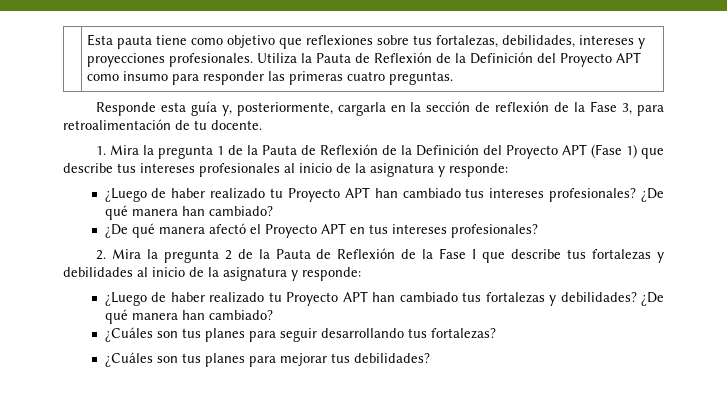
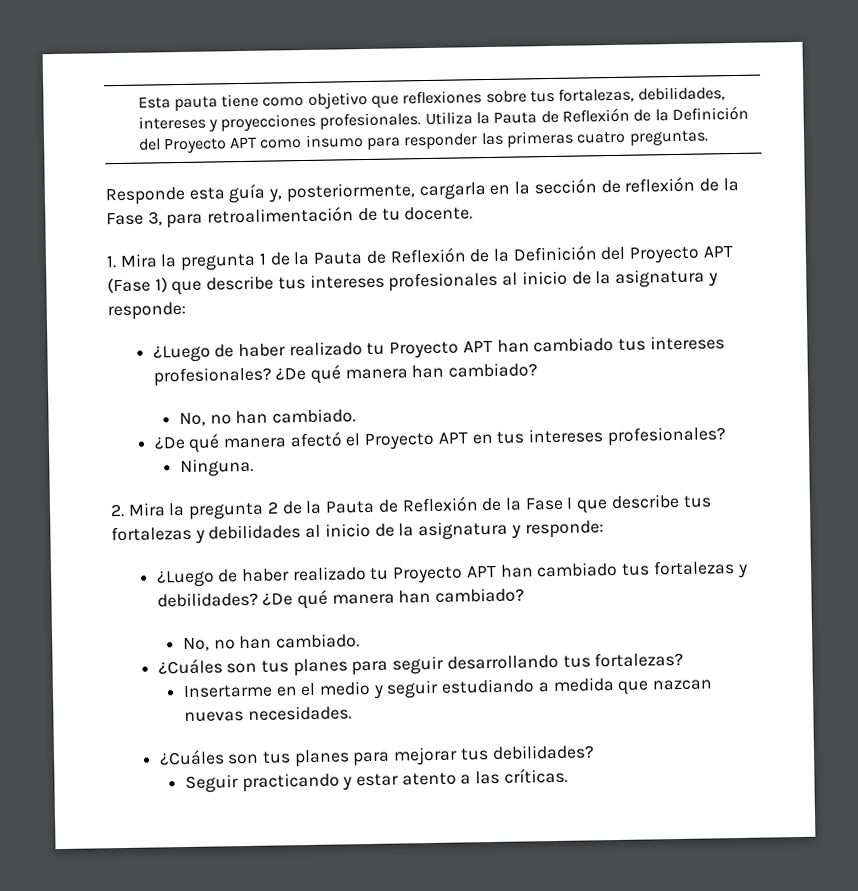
(273, 211) none -> [178,408,357,427] // No, no han cambiado.
(538, 231) none -> [179,457,254,478] // Ninguna.
(273, 315) none -> [182,633,361,652] // No, no han cambiado.
(496, 333) none -> [182,677,713,699] [183,705,352,723] // Insertarme en el medio y seguir estudiando a medida que nazcan nuevas necesidades.
(430, 358) none -> [184,767,568,794] // Seguir practicando y estar atento a las críticas.

